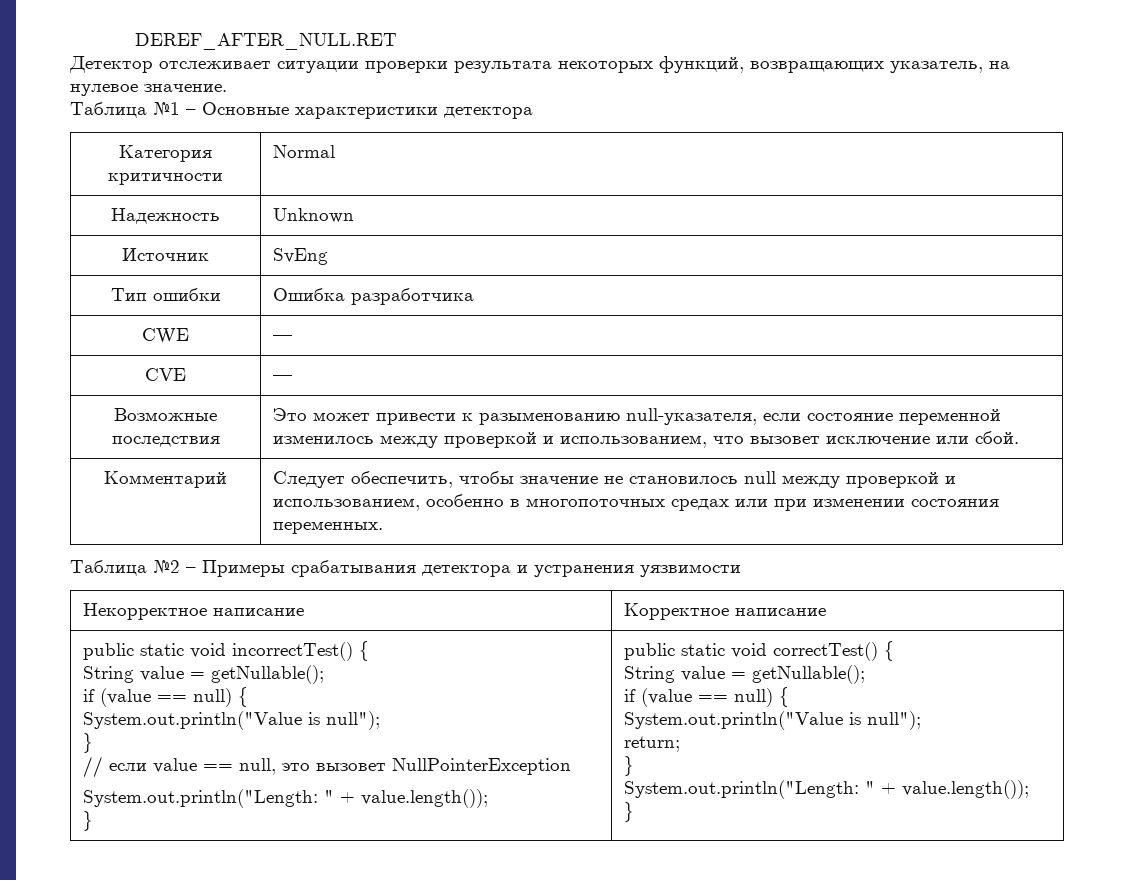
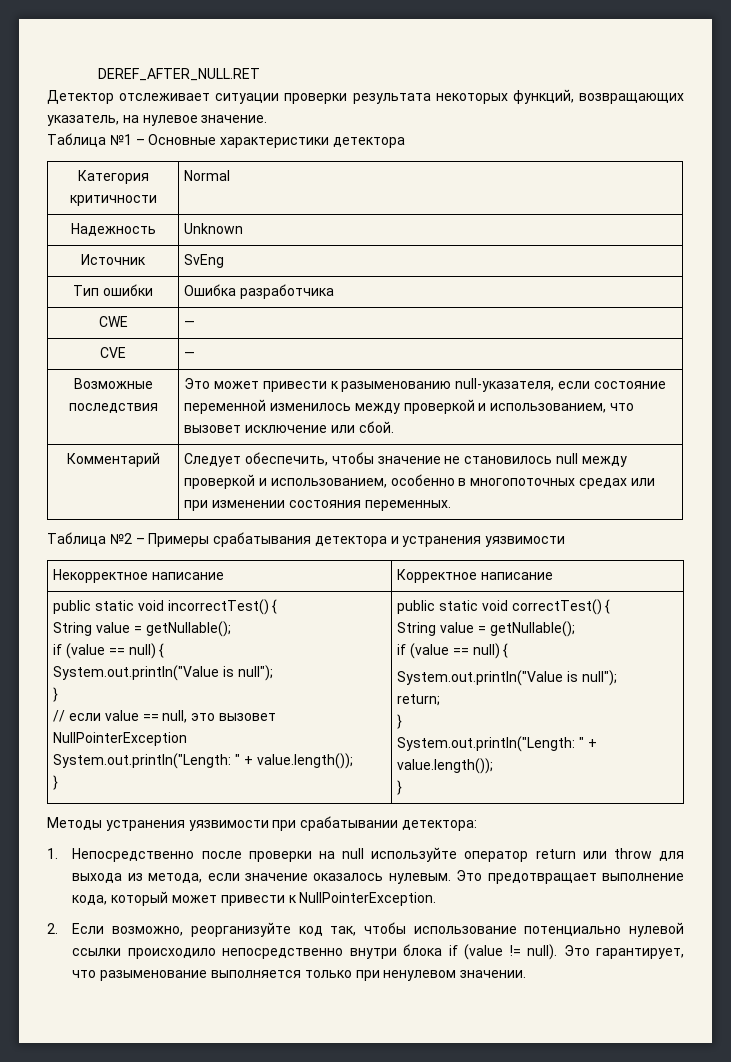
(634, 812) none -> [47,816,477,831] [47,847,684,862] [72,870,684,884] [72,891,437,906] [47,922,684,937] [72,944,685,960] [72,970,527,981] // Методы устранения уязвимости при срабатывании детектора: // 1. Непосредственно после проверки на null используйте оператор return или throw для выхода из метода, если значение оказалось нулевым. Это предотвращает выполнение кода, который может привести к NullPointerException. // 2. Если возможно, реорганизуйте код так, чтобы использование потенциально нулевой ссылки происходило непосредственно внутри блока if (value != null). Это гарантирует, что разыменование выполняется только при ненулевом значении.

